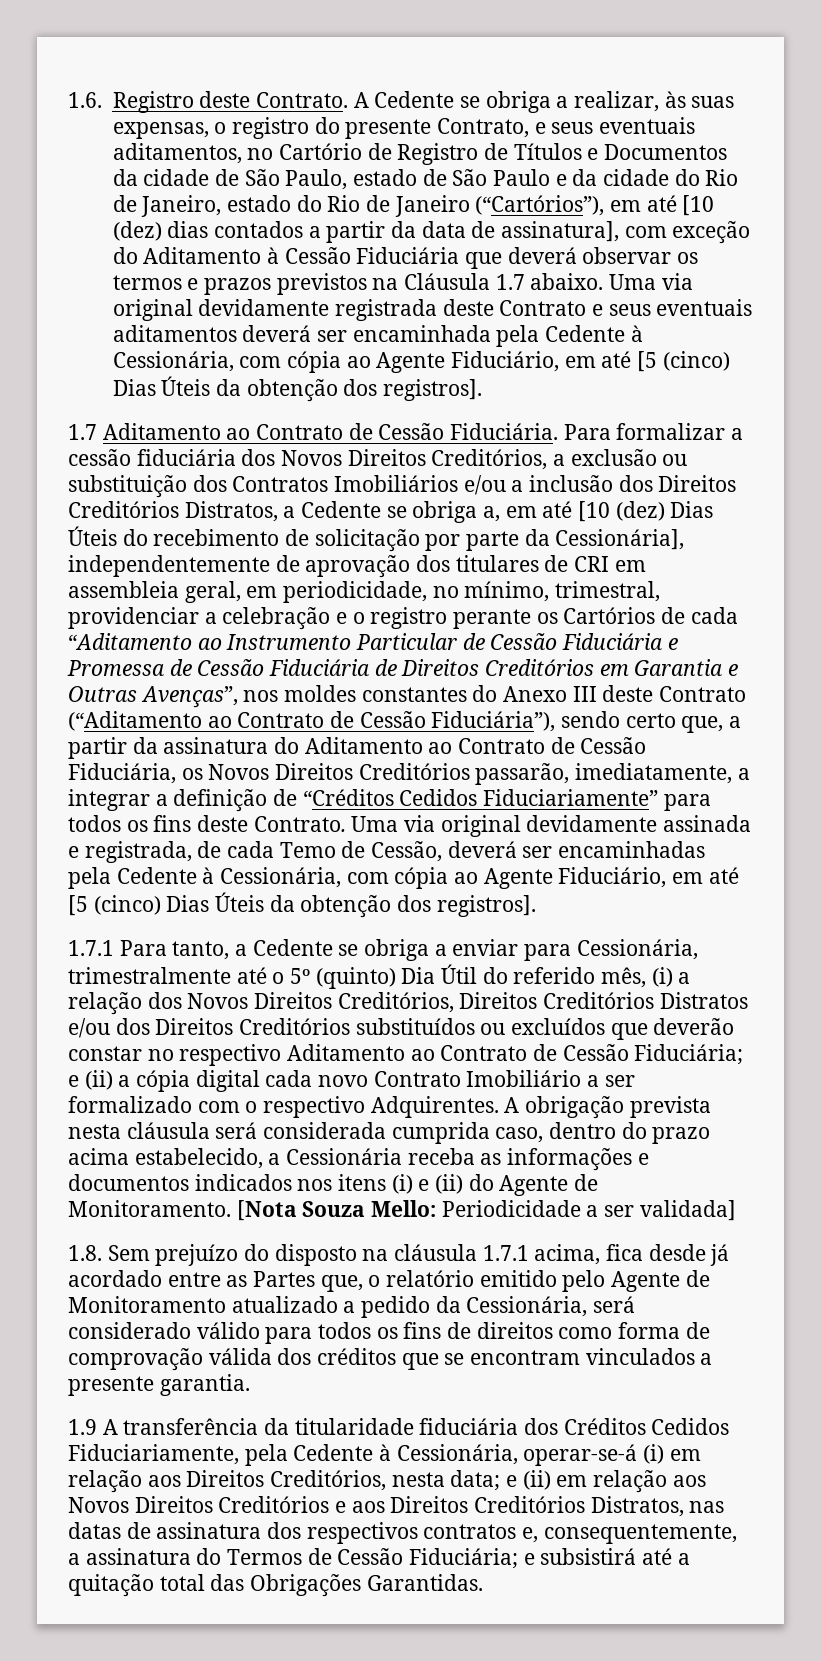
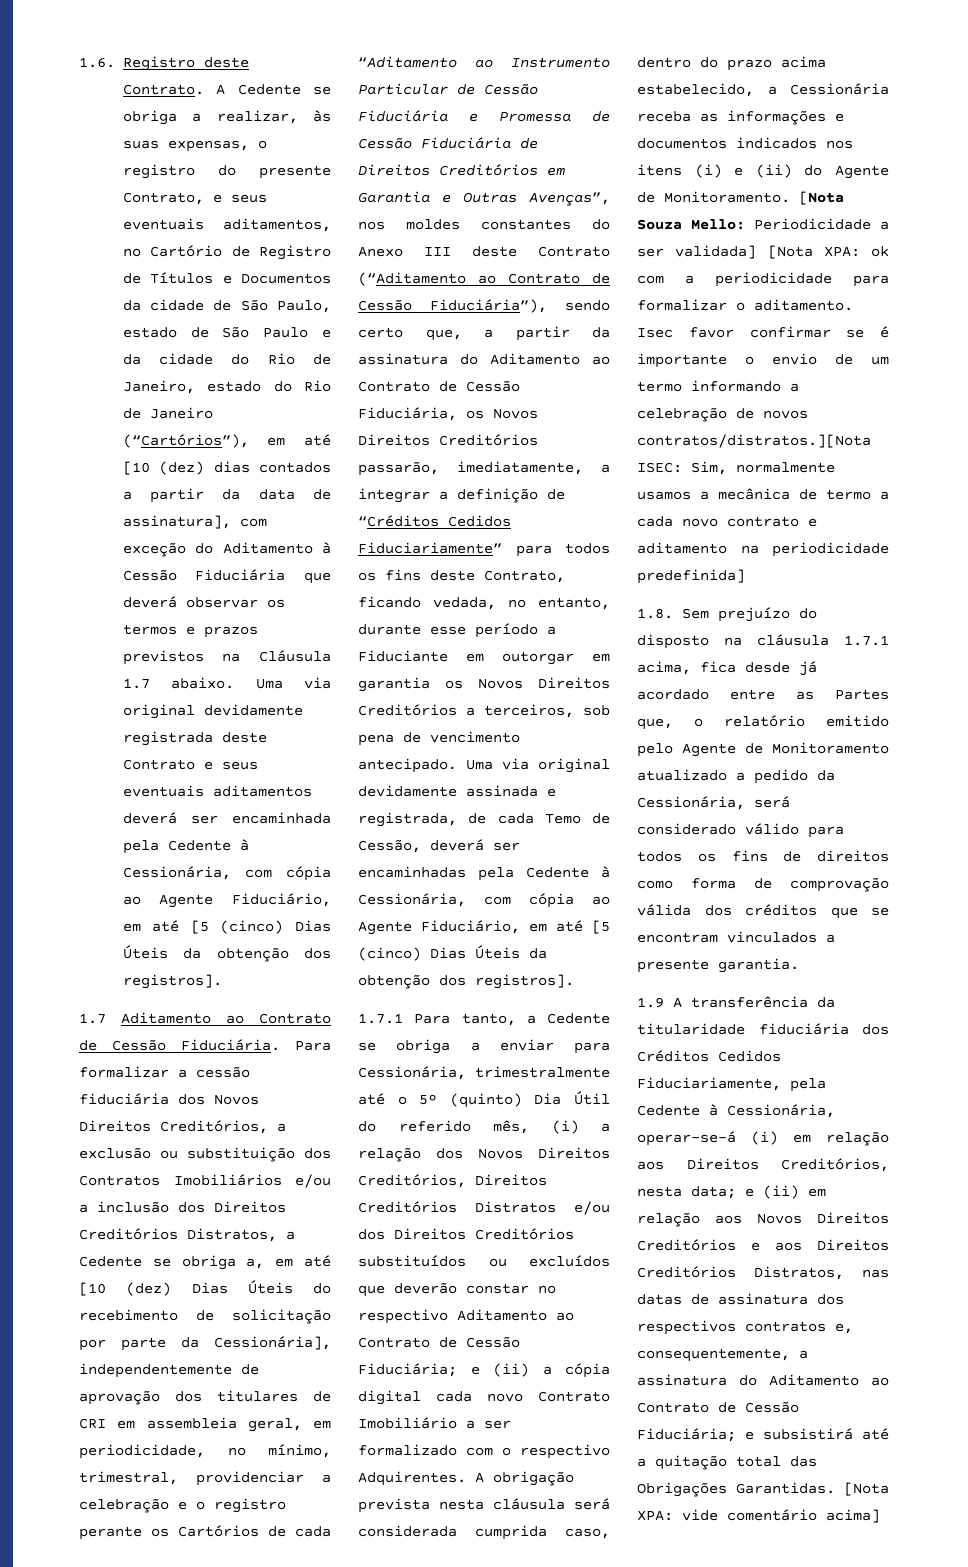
[253,816,346,832] Contrato. -> [484,570,565,583] [358,596,610,610] [358,623,556,638] [358,650,610,665] [358,677,610,692] [358,704,610,718] [358,731,520,746] [358,758,457,773] Contrato, ficando vedada, no entanto, durante esse período a Fiduciante em outorgar em garantia os Novos Direitos Creditórios a terceiros, sob pena de vencimento antecipado.
(736, 1210) none -> [767,245,889,259] [637,272,889,287] [637,299,853,311] [637,326,889,338] [637,353,889,368] [637,380,799,392] [637,407,808,422] [637,434,871,448] [637,461,835,475] [637,488,889,500] [637,516,817,527] [637,542,889,557] [637,569,745,584] [Nota XPA: ok com a periodicidade para formalizar o aditamento. Isec favor confirmar se é importante o envio de um termo informando a celebração de novos contratos/distratos.][Nota ISEC: Sim, normalmente usamos a mecânica de termo a cada novo contrato e aditamento na periodicidade predefinida]
[227,1549,303,1565] Termos -> [769,1374,889,1386] [637,1402,709,1413] Aditamento ao Contrato
(483, 1582) none -> [844,1482,889,1496] [637,1509,880,1523] [Nota XPA: vide comentário acima]

